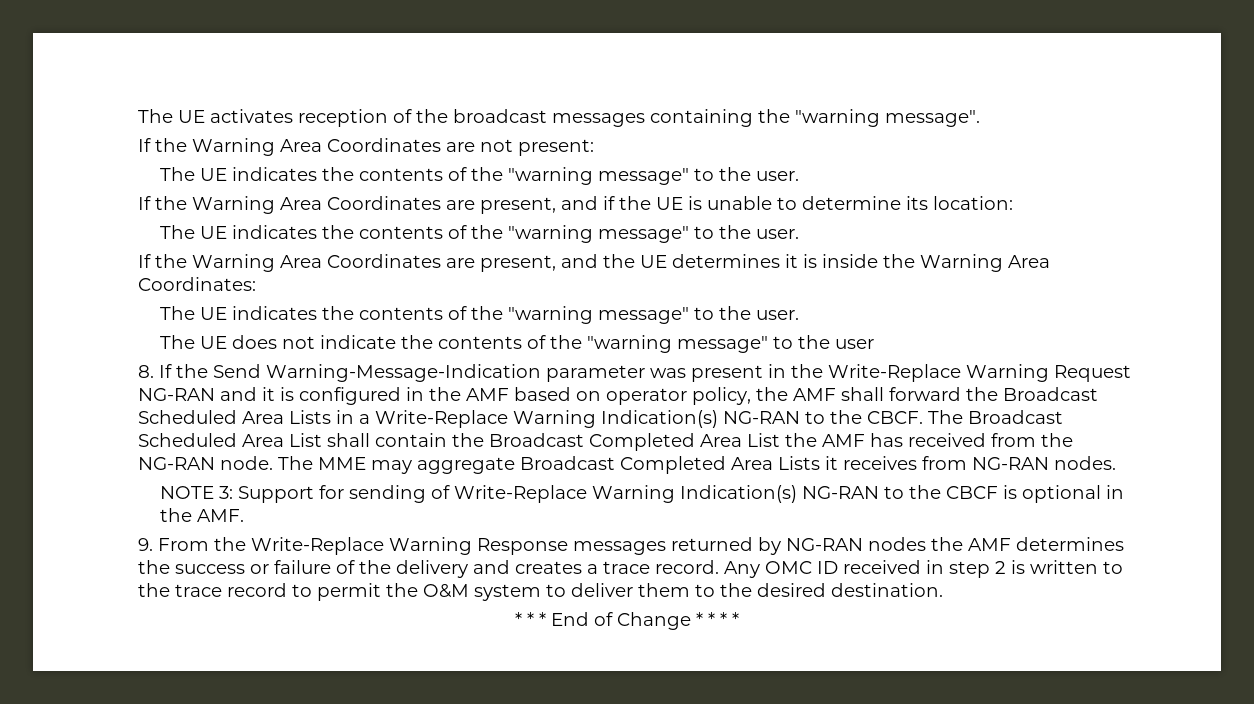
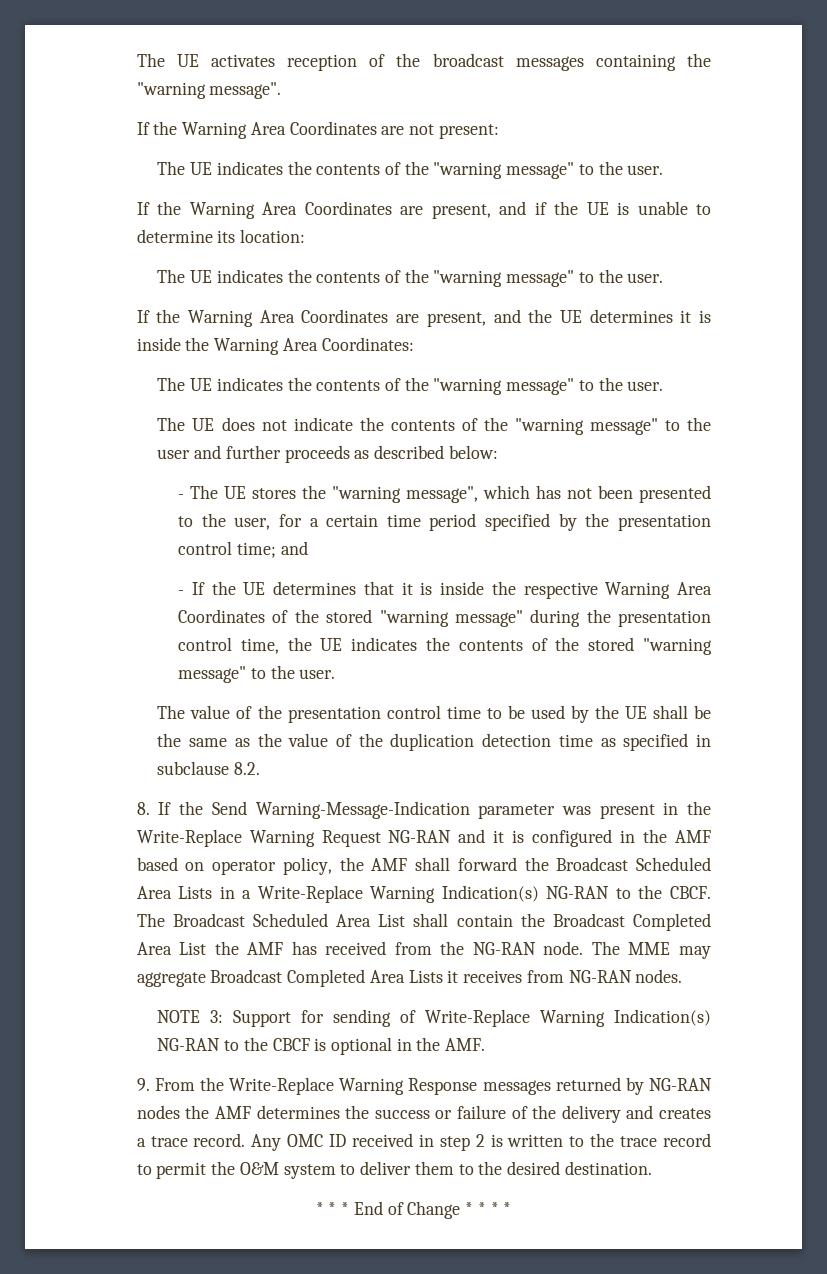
(875, 344) none -> [194,445,498,463] [178,485,711,503] [178,513,711,531] [178,541,308,558] [178,581,712,599] [178,609,711,627] [178,637,713,655] [178,665,336,683] [157,705,711,723] [157,733,711,751] [157,761,261,775] and further proceeds as described below: // - The UE stores the "warning message", which has not been presented to the user, for a certain time period specified by the presentation control time; and // - If the UE determines that it is inside the respective Warning Area Coordinates of the stored "warning message" during the presentation control time, the UE indicates the contents of the stored "warning message" to the user. // The value of the presentation control time to be used by the UE shall be the same as the value of the duplication detection time as specified in subclause 8.2.

